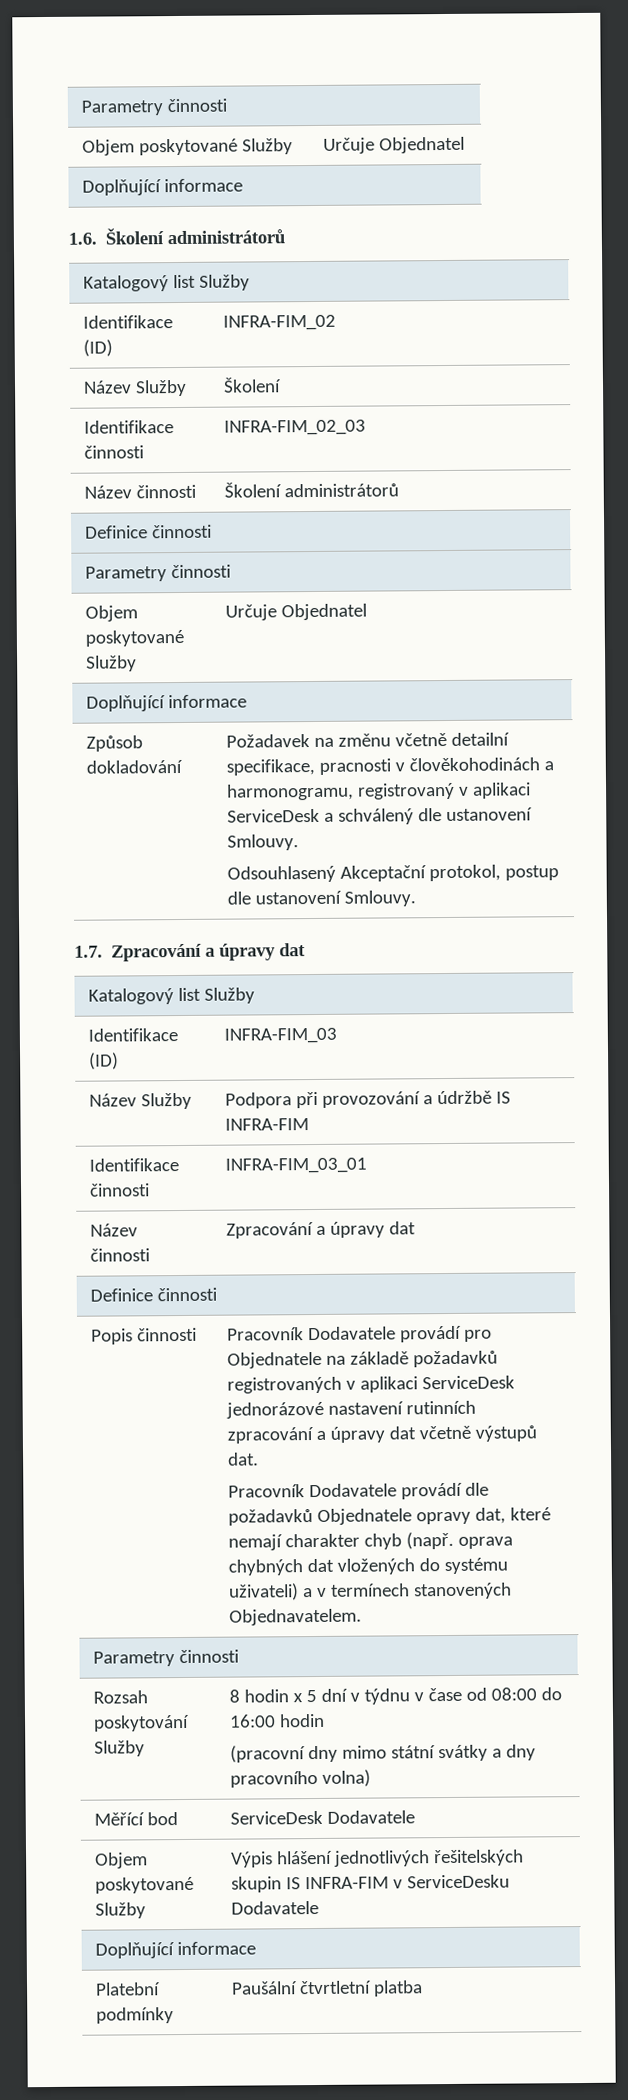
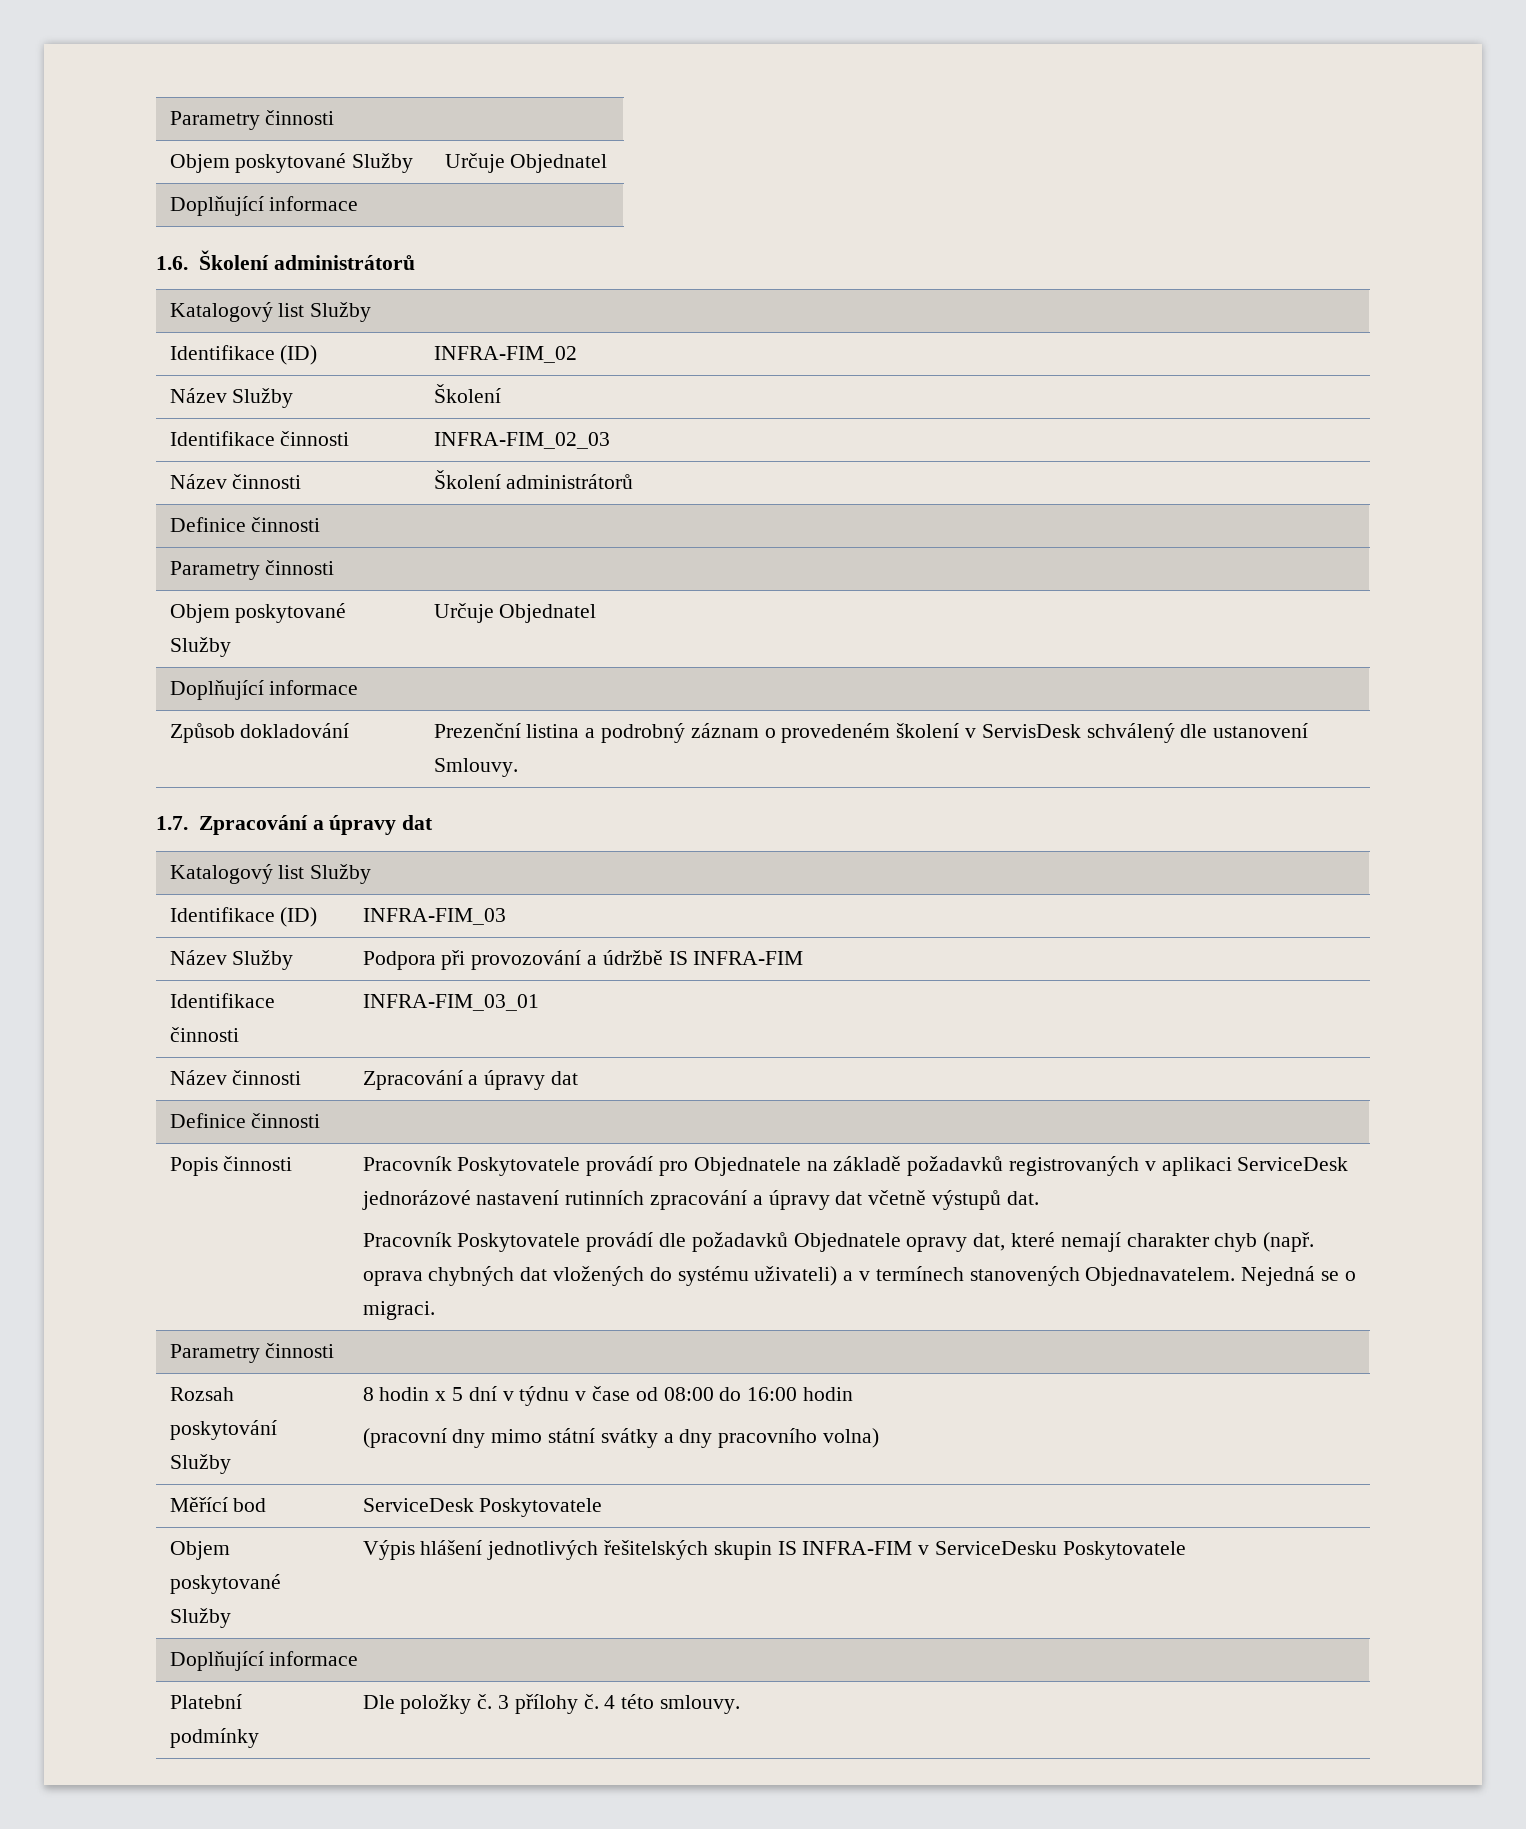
[225,732,510,748] [225,757,554,776] [226,782,531,801] [226,807,533,825] [226,834,299,851] [226,864,559,883] Požadavek na změnu včetně detailní specifikace, pracnosti v člověkohodinách a harmonogramu, registrovaný v aplikaci ServiceDesk a schválený dle ustanovení Smlouvy. // Odsouhlasený Akceptační protokol, postup -> [433,723,1175,743] Prezenční listina a podrobný záznam o provedeném školení v ServisDesk schválený
[307,1326,396,1341] Dodavatele -> [457,1157,581,1176] Poskytovatele
[308,1483,397,1498] Dodavatele -> [457,1233,581,1252] Poskytovatele
(362, 1617) none -> [1241,1266,1356,1286] [362,1301,435,1320] Nejedná se o migraci.
[326,1810,415,1824] Dodavatele -> [479,1498,603,1517] Poskytovatele
[230,1900,319,1915] Dodavatele -> [1062,1541,1186,1560] Poskytovatele
[230,1980,423,1997] Paušální čtvrtletní platba -> [362,1694,741,1714] Dle položky č. 3 přílohy č. 4 této smlouvy.

